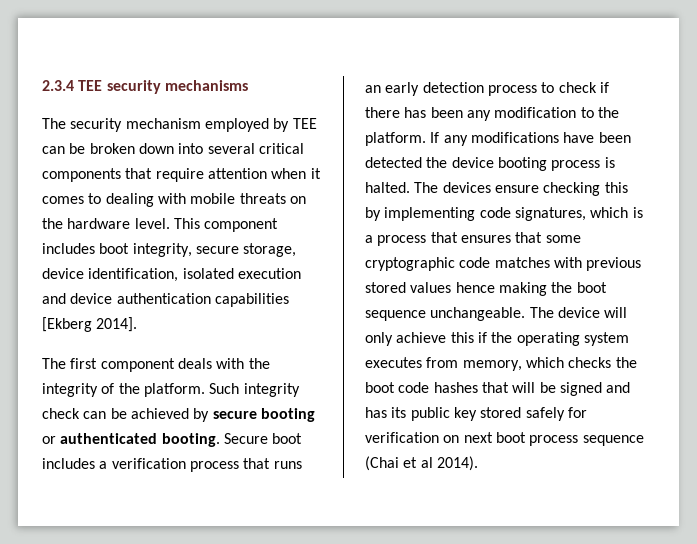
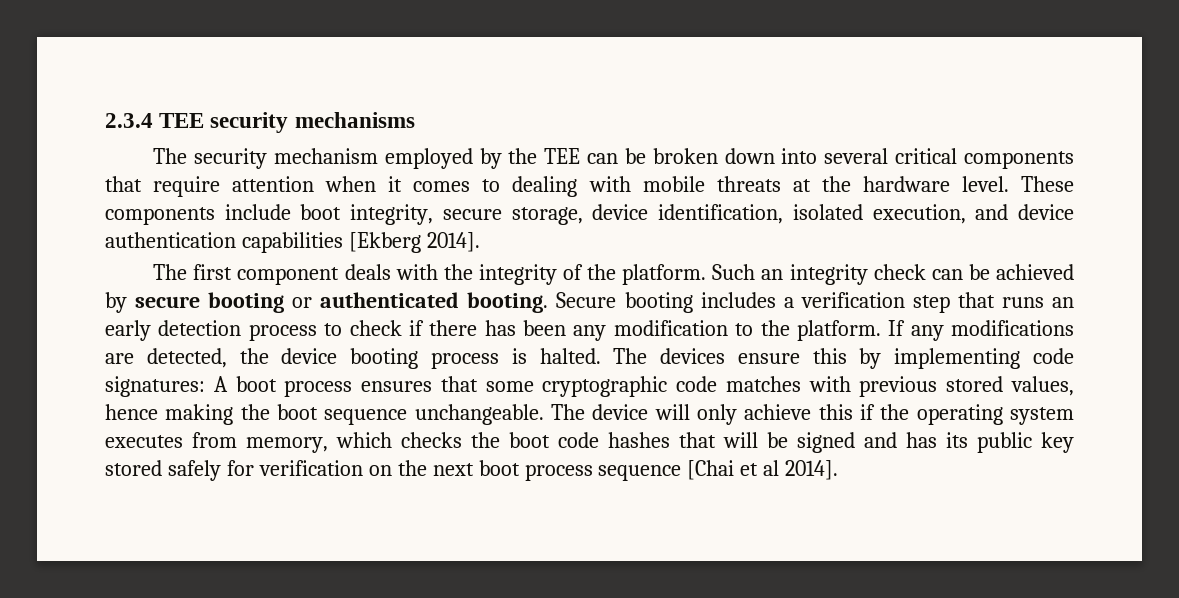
(290, 125) none -> [508,148,538,164] the
[289,196,306,204] on -> [792,179,811,192] at
[173,218,279,232] [42,243,95,254] This component includes -> [1021,176,1075,192] [105,204,291,225] These components include
[237,268,301,279] execution -> [872,204,966,224] execution,
(240, 388) none -> [761,269,784,280] an
[272,433,303,444] boot -> [624,292,693,313] booting
[189,461,239,472] process -> [912,295,950,313] step
[563,132,631,143] [365,157,422,168] have been detected -> [105,348,227,368] are detected,
[543,182,601,196] checking -> (800, 358) none
[514,207,643,221] [365,232,458,246] signatures, which is a process that -> [105,376,353,397] signatures: A boot process
[410,282,452,293] values -> [1010,376,1074,396] values,
(460, 439) none -> [397,460,427,476] the
[365,456,399,471] (Chai -> [687,460,735,480] [Chai
[436,456,478,471] 2014). -> [785,460,839,480] 2014].

